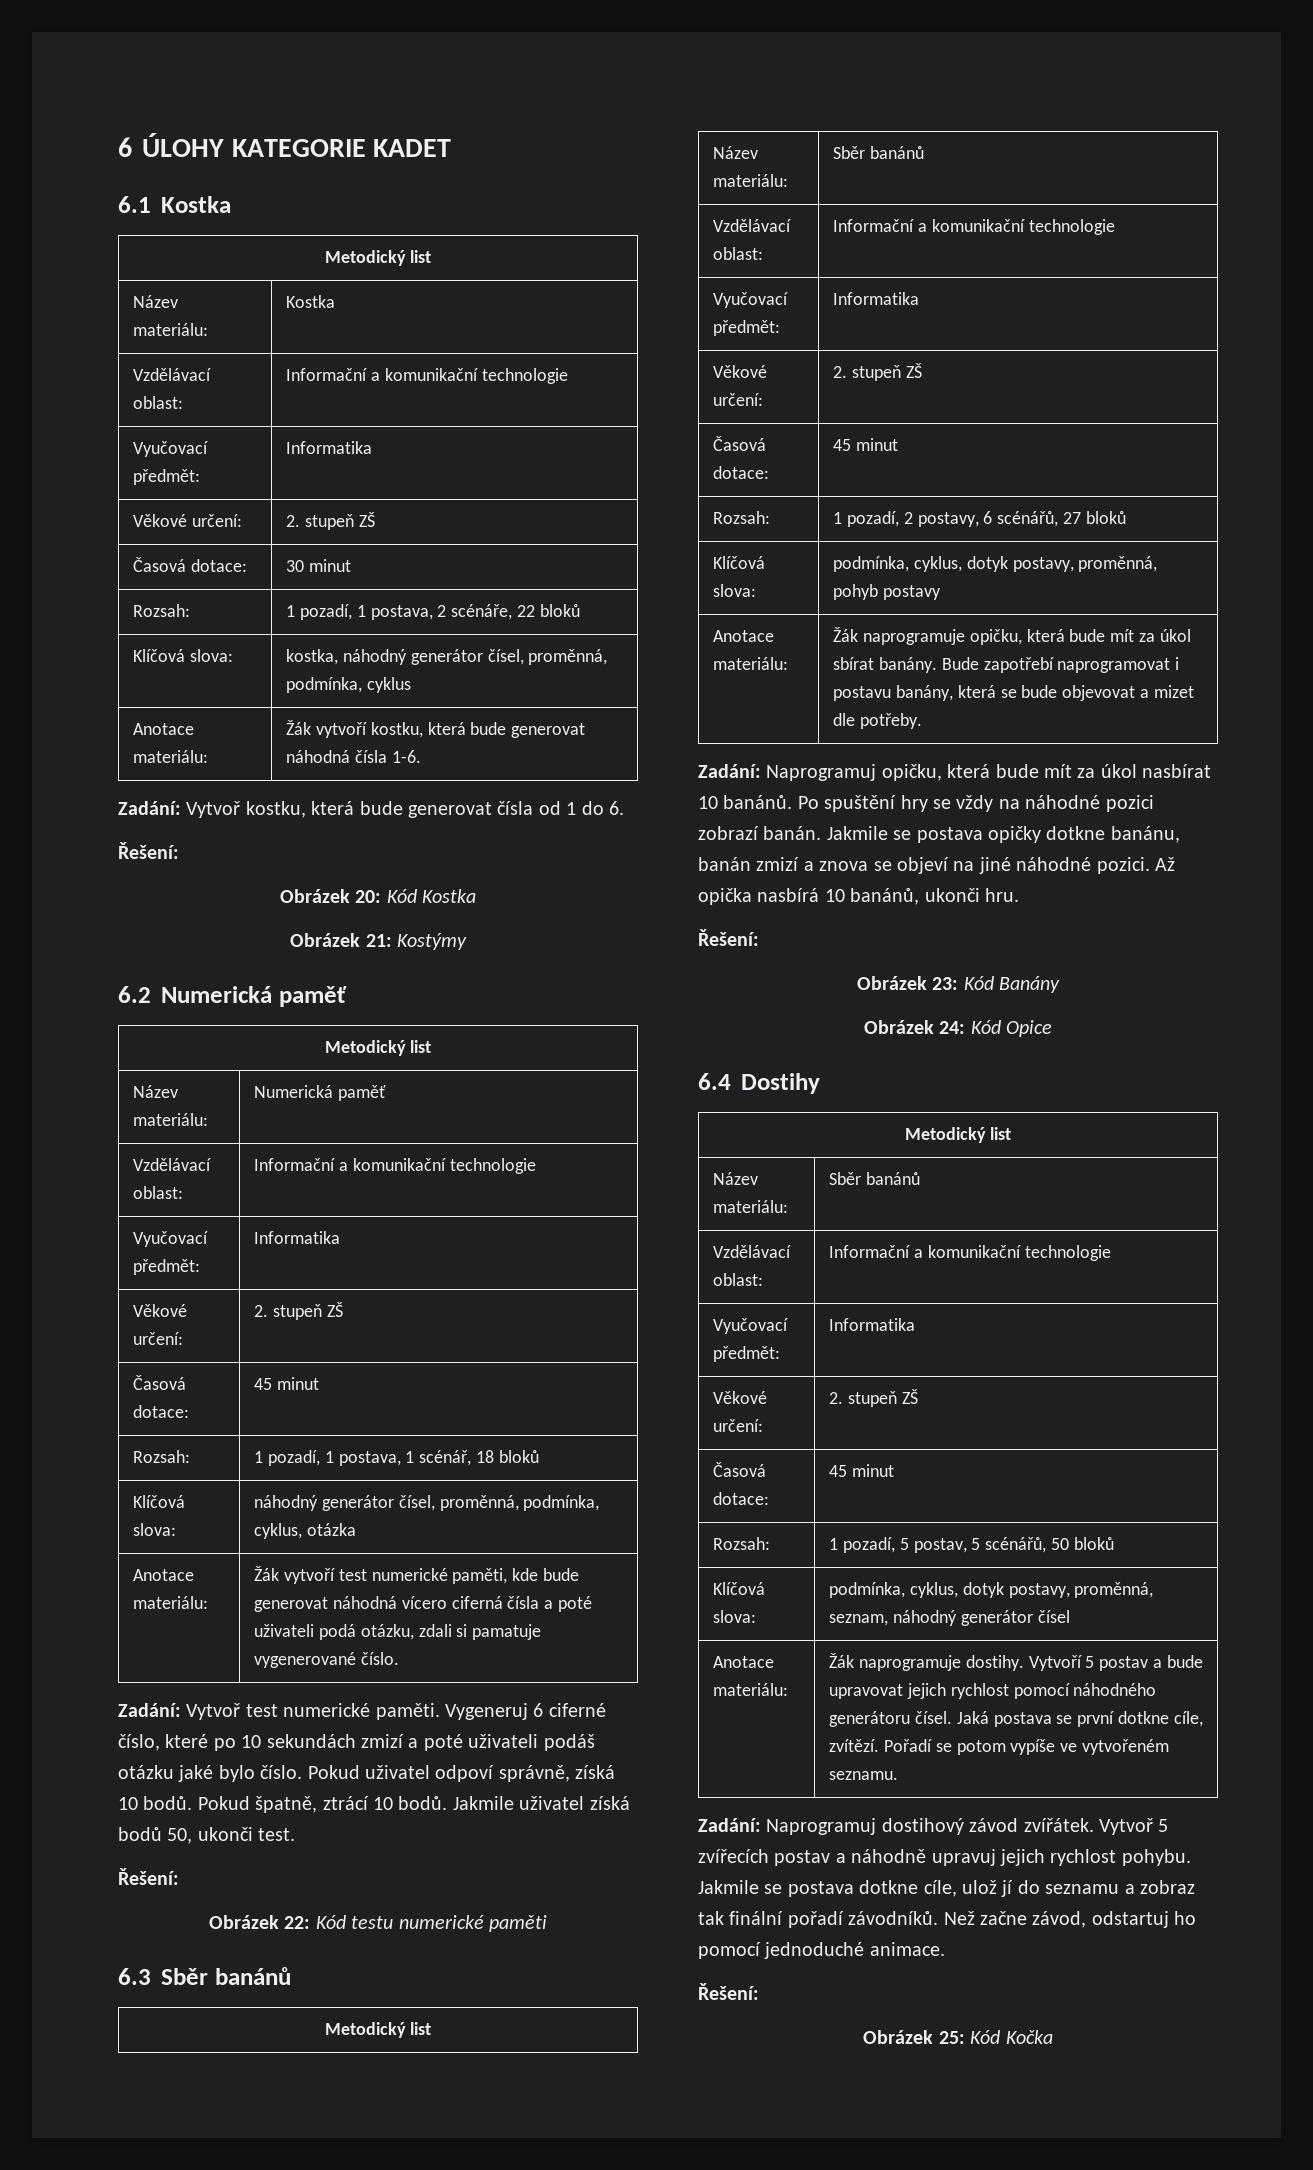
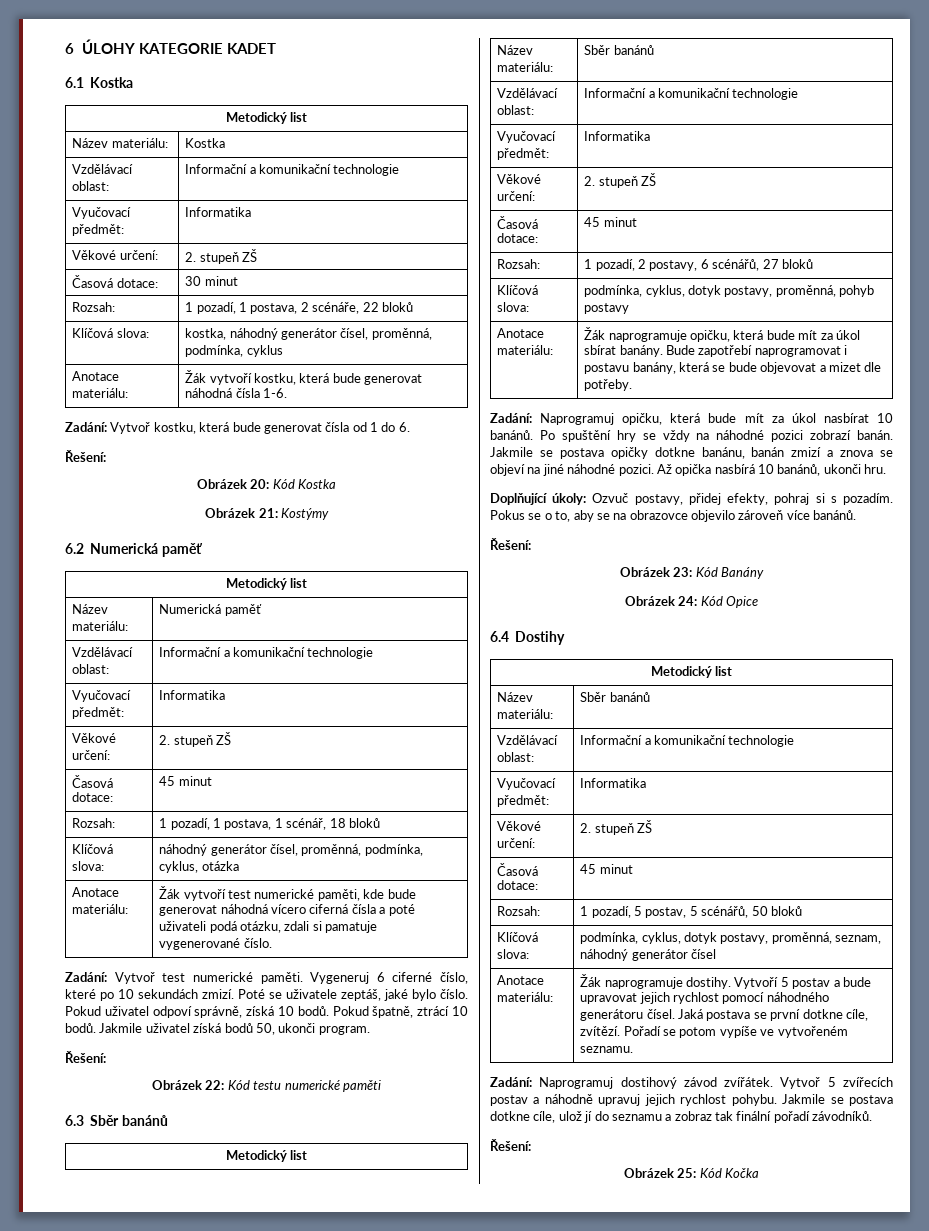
[361,1734,595,1751] [118,1765,174,1779] zmizí a poté uživateli podáš otázku -> [202,989,381,1001] zmizí. Poté se uživatele zeptáš,
[258,1828,296,1841] test. -> [318,1026,370,1035] program.
(1019, 895) none -> [490,493,893,505] [490,510,857,522] // Doplňující úkoly: Ozvuč postavy, přidej efekty, pohraj si s pozadím. Pokus se o to, aby se na obrazovce objevilo zároveň více banánů.
[943,1911,1197,1928] [698,1942,945,1959] Než začne závod, odstartuj ho pomocí jednoduché animace. -> (873, 1116) none

